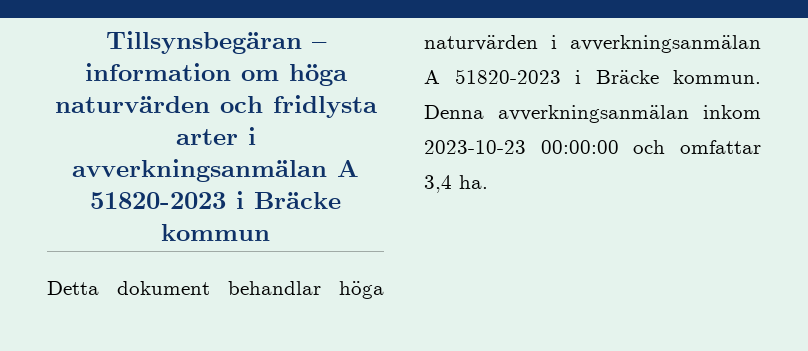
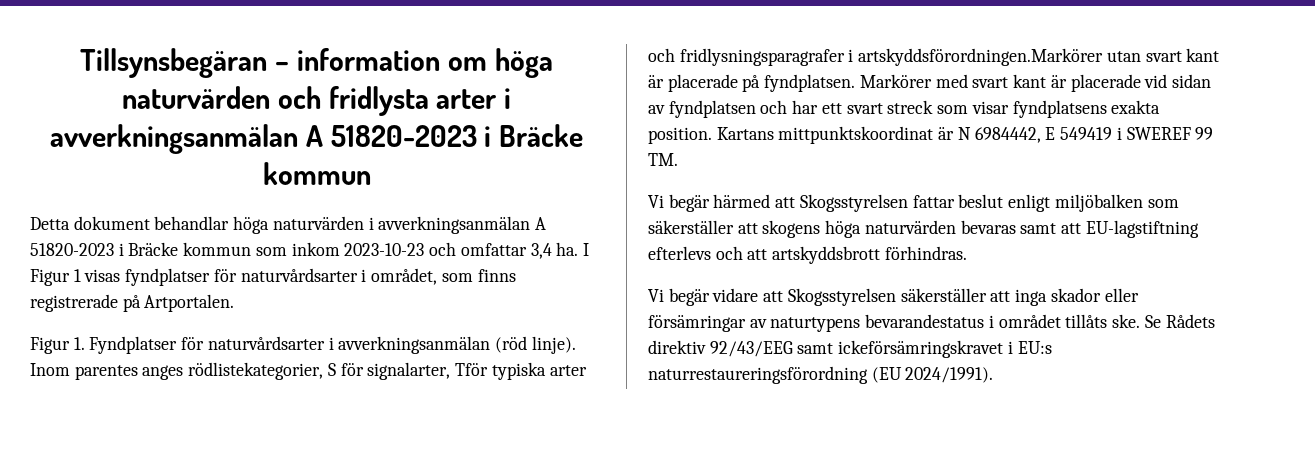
[673,70,761,84] [424,105,689,123] kommun. Denna avverkningsanmälan -> [183,242,287,256] kommun som
[540,140,619,154] 00:00:00 -> (425, 249) none
(488, 182) none -> [582,243,589,256] [30,268,516,286] [30,294,235,312] [30,336,576,354] [30,362,587,380] [648,48,1220,66] [648,74,1211,92] [648,100,1161,118] [648,126,1214,144] [648,153,678,166] [648,194,1179,212] [648,220,1199,238] [648,246,967,264] [648,288,1139,306] [648,314,1215,332] [648,340,1052,358] [648,366,994,384] I Figur 1 visas fyndplatser för naturvårdsarter i området, som finns registrerade på Artportalen. // Figur 1. Fyndplatser för naturvårdsarter i avverkningsanmälan (röd linje). Inom parentes anges rödlistekategorier, S för signalarter, Tför typiska arter och fridlysningsparagrafer i artskyddsförordningen.Markörer utan svart kant är placerade på fyndplatsen. Markörer med svart kant är placerade vid sidan av fyndplatsen och har ett svart streck som visar fyndplatsens exakta position. Kartans mittpunktskoordinat är N 6984442, E 549419 i SWEREF 99 TM. // Vi begär härmed att Skogsstyrelsen fattar beslut enligt miljöbalken som säkerställer att skogens höga naturvärden bevaras samt att EU-lagstiftning efterlevs och att artskyddsbrott förhindras. // Vi begär vidare att Skogsstyrelsen säkerställer att inga skador eller försämringar av naturtypens bevarandestatus i området tillåts ske. Se Rådets direktiv 92/43/EEG samt ickeförsämringskravet i EU:s naturrestaureringsförordning (EU 2024/1991).

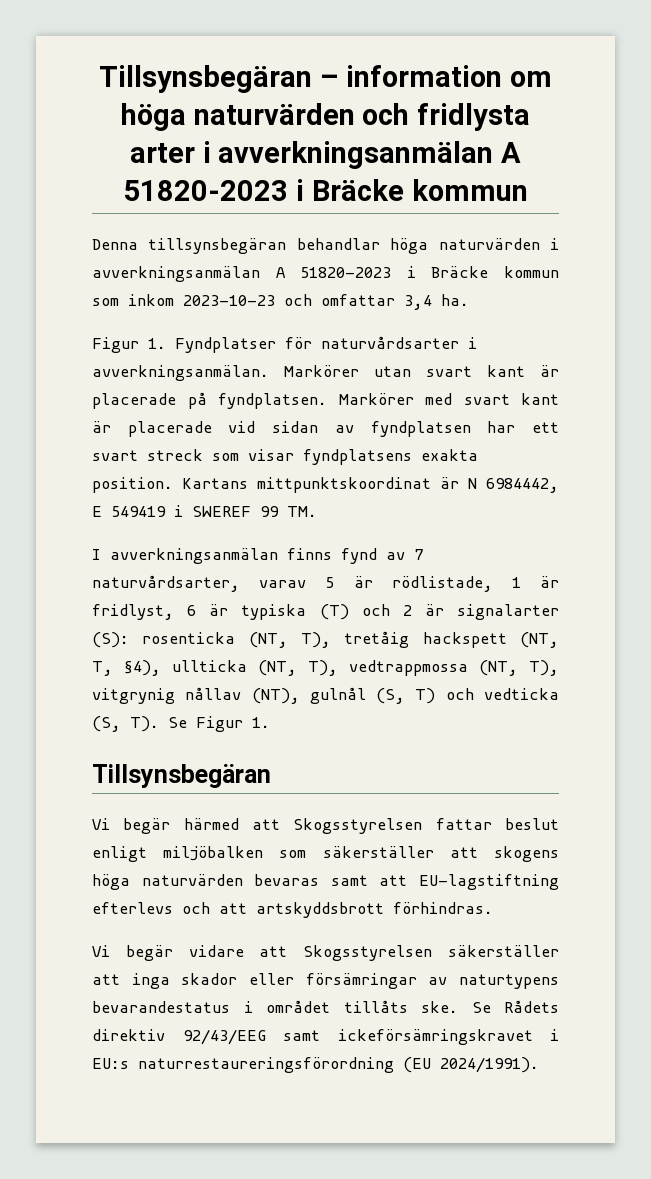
[30,216,150,230] Detta dokument -> [92,238,287,254] Denna tillsynsbegäran
[582,243,589,256] [30,268,516,286] [30,294,235,312] I Figur 1 visas fyndplatser för naturvårdsarter i området, som finns registrerade på Artportalen. -> (469, 300) none
[338,336,576,354] [30,362,587,380] [648,48,1104,66] avverkningsanmälan (röd linje). Inom parentes anges rödlistekategorier, S för signalarter, Tför typiska arter och fridlysningsparagrafer i artskyddsförordningen.Markörer -> [92,365,359,381] avverkningsanmälan. Markörer
[760,100,788,114] och -> (471, 429) none
(678, 159) none -> [92,548,423,564] [92,575,559,592] [92,604,559,620] [92,631,559,648] [92,660,559,676] [92,687,559,704] [92,716,270,732] [92,764,271,788] // I avverkningsanmälan finns fynd av 7 naturvårdsarter, varav 5 är rödlistade, 1 är fridlyst, 6 är typiska (T) och 2 är signalarter (S): rosenticka (NT, T), tretåig hackspett (NT, T, §4), ullticka (NT, T), vedtrappmossa (NT, T), vitgrynig nållav (NT), gulnål (S, T) och vedticka (S, T). Se Figur 1. // Tillsynsbegäran

